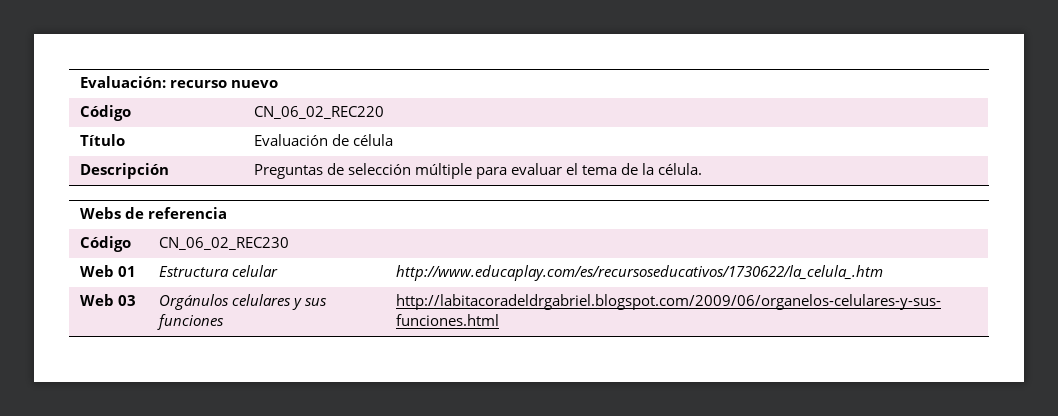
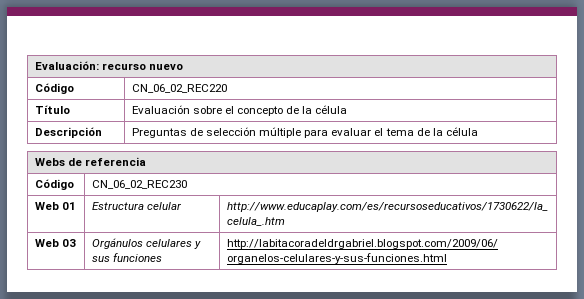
[332,134,350,146] de -> [192,106,313,116] sobre el concepto de la
[658,163,703,175] célula. -> [445,127,478,136] célula

